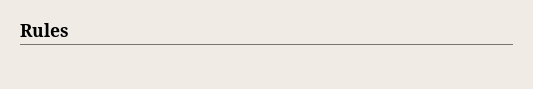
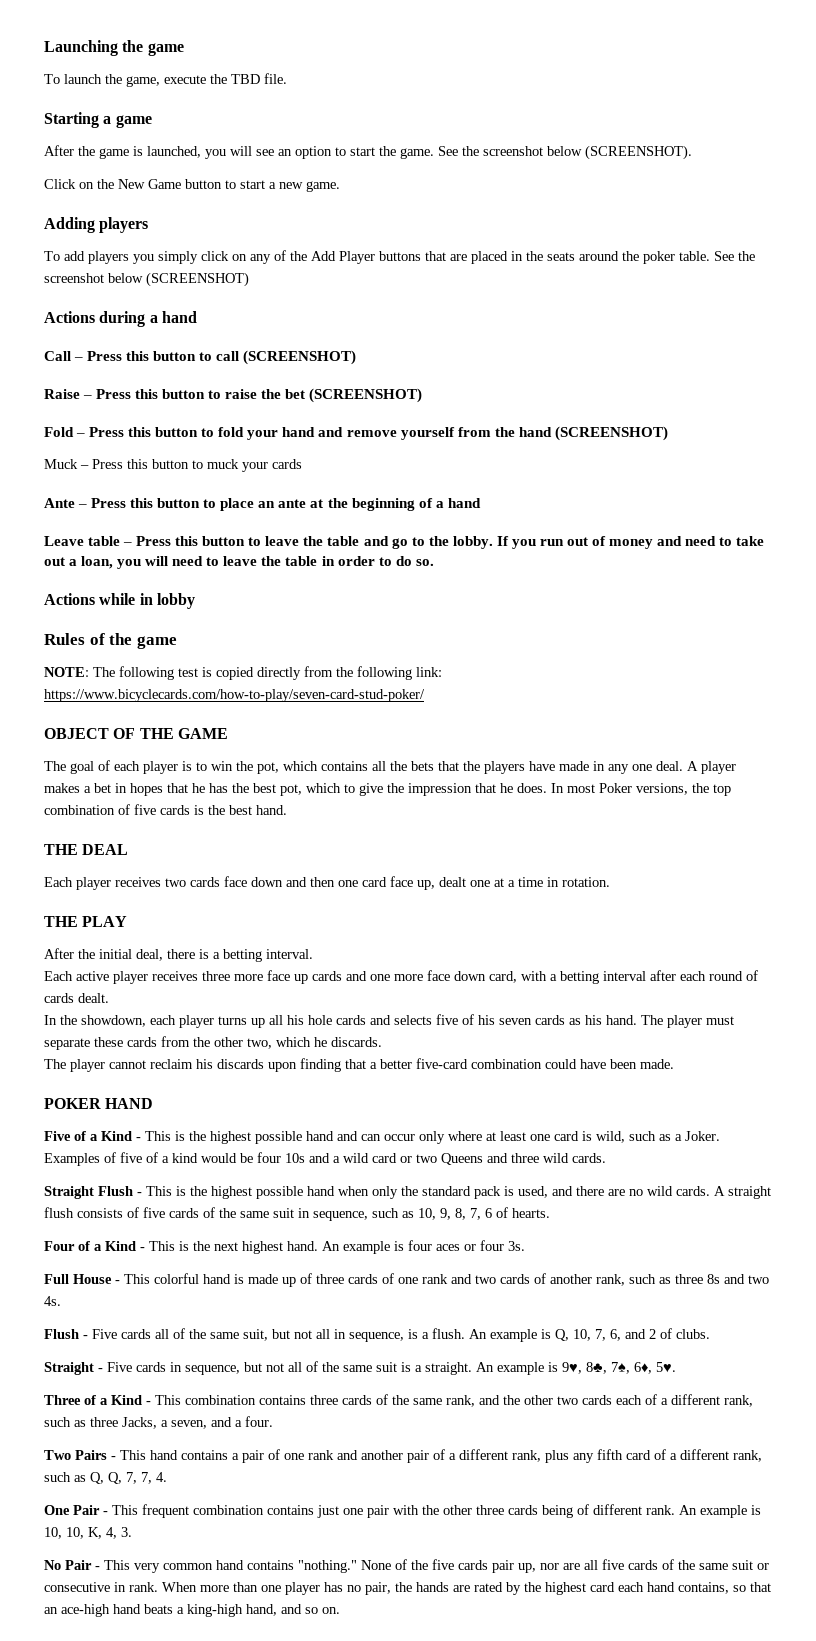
[20,23,69,37] Rules -> [44,40,184,56] [44,73,287,87] [44,112,152,128] [44,145,692,160] [44,179,340,192] [44,217,149,233] [44,250,755,264] [44,272,249,287] [44,311,197,327] [44,350,357,365] [44,388,423,403] [44,426,668,441] [44,459,302,472] [44,498,481,511] [44,536,765,549] [44,556,434,569] [44,593,195,609] [44,633,177,649] [44,666,442,680] [44,689,425,702] [44,728,228,739] [44,760,736,774] [44,783,731,796] [44,804,287,815] [44,844,129,855] [44,876,610,890] [44,916,128,927] [44,948,313,962] [44,970,758,984] [44,993,109,1003] [44,1014,734,1028] [44,1036,382,1050] [44,1058,674,1072] [44,1098,154,1109] [44,1131,720,1144] [44,1152,606,1166] [44,1186,771,1199] [44,1207,550,1221] [44,1240,525,1254] [44,1273,769,1287] [44,1296,61,1306] [44,1328,710,1342] [44,1361,676,1375] [44,1394,753,1407] [44,1416,273,1429] [44,1449,762,1463] [44,1472,167,1484] [44,1504,761,1518] [44,1527,132,1539] [44,1559,769,1573] [44,1582,771,1595] [44,1604,340,1617] Launching the game // To launch the game, execute the TBD file. // Starting a game // After the game is launched, you will see an option to start the game. See the screenshot below (SCREENSHOT). // Click on the New Game button to start a new game. // Adding players // To add players you simply click on any of the Add Player buttons that are placed in the seats around the poker table. See the screenshot below (SCREENSHOT) // Actions during a hand // Call – Press this button to call (SCREENSHOT) // Raise – Press this button to raise the bet (SCREENSHOT) // Fold – Press this button to fold your hand and remove yourself from the hand (SCREENSHOT) // Muck – Press this button to muck your cards // Ante – Press this button to place an ante at the beginning of a hand // Leave table – Press this button to leave the table and go to the lobby. If you run out of money and need to take out a loan, you will need to leave the table in order to do so. // Actions while in lobby // Rules of the game // NOTE: The following test is copied directly from the following link: https://www.bicyclecards.com/how-to-play/seven-card-stud-poker/ // OBJECT OF THE GAME // The goal of each player is to win the pot, which contains all the bets that the players have made in any one deal. A player makes a bet in hopes that he has the best pot, which to give the impression that he does. In most Poker versions, the top combination of five cards is the best hand. // THE DEAL // Each player receives two cards face down and then one card face up, dealt one at a time in rotation. // THE PLAY // After the initial deal, there is a betting interval. // Each active player receives three more face up cards and one more face down card, with a betting interval after each round of cards dealt. // In the showdown, each player turns up all his hole cards and selects five of his seven cards as his hand. The player must separate these cards from the other two, which he discards. // The player cannot reclaim his discards upon finding that a better five-card combination could have been made. // POKER HAND // Five of a Kind - This is the highest possible hand and can occur only where at least one card is wild, such as a Joker. Examples of five of a kind would be four 10s and a wild card or two Queens and three wild cards. // Straight Flush - This is the highest possible hand when only the standard pack is used, and there are no wild cards. A straight flush consists of five cards of the same suit in sequence, such as 10, 9, 8, 7, 6 of hearts. // Four of a Kind - This is the next highest hand. An example is four aces or four 3s. // Full House - This colorful hand is made up of three cards of one rank and two cards of another rank, such as three 8s and two 4s. // Flush - Five cards all of the same suit, but not all in sequence, is a flush. An example is Q, 10, 7, 6, and 2 of clubs. // Straight - Five cards in sequence, but not all of the same suit is a straight. An example is 9♥, 8♣, 7♠, 6♦, 5♥. // Three of a Kind - This combination contains three cards of the same rank, and the other two cards each of a different rank, such as three Jacks, a seven, and a four. // Two Pairs - This hand contains a pair of one rank and another pair of a different rank, plus any fifth card of a different rank, such as Q, Q, 7, 7, 4. // One Pair - This frequent combination contains just one pair with the other three cards being of different rank. An example is 10, 10, K, 4, 3. // No Pair - This very common hand contains "nothing." None of the five cards pair up, nor are all five cards of the same suit or consecutive in rank. When more than one player has no pair, the hands are rated by the highest card each hand contains, so that an ace-high hand beats a king-high hand, and so on.

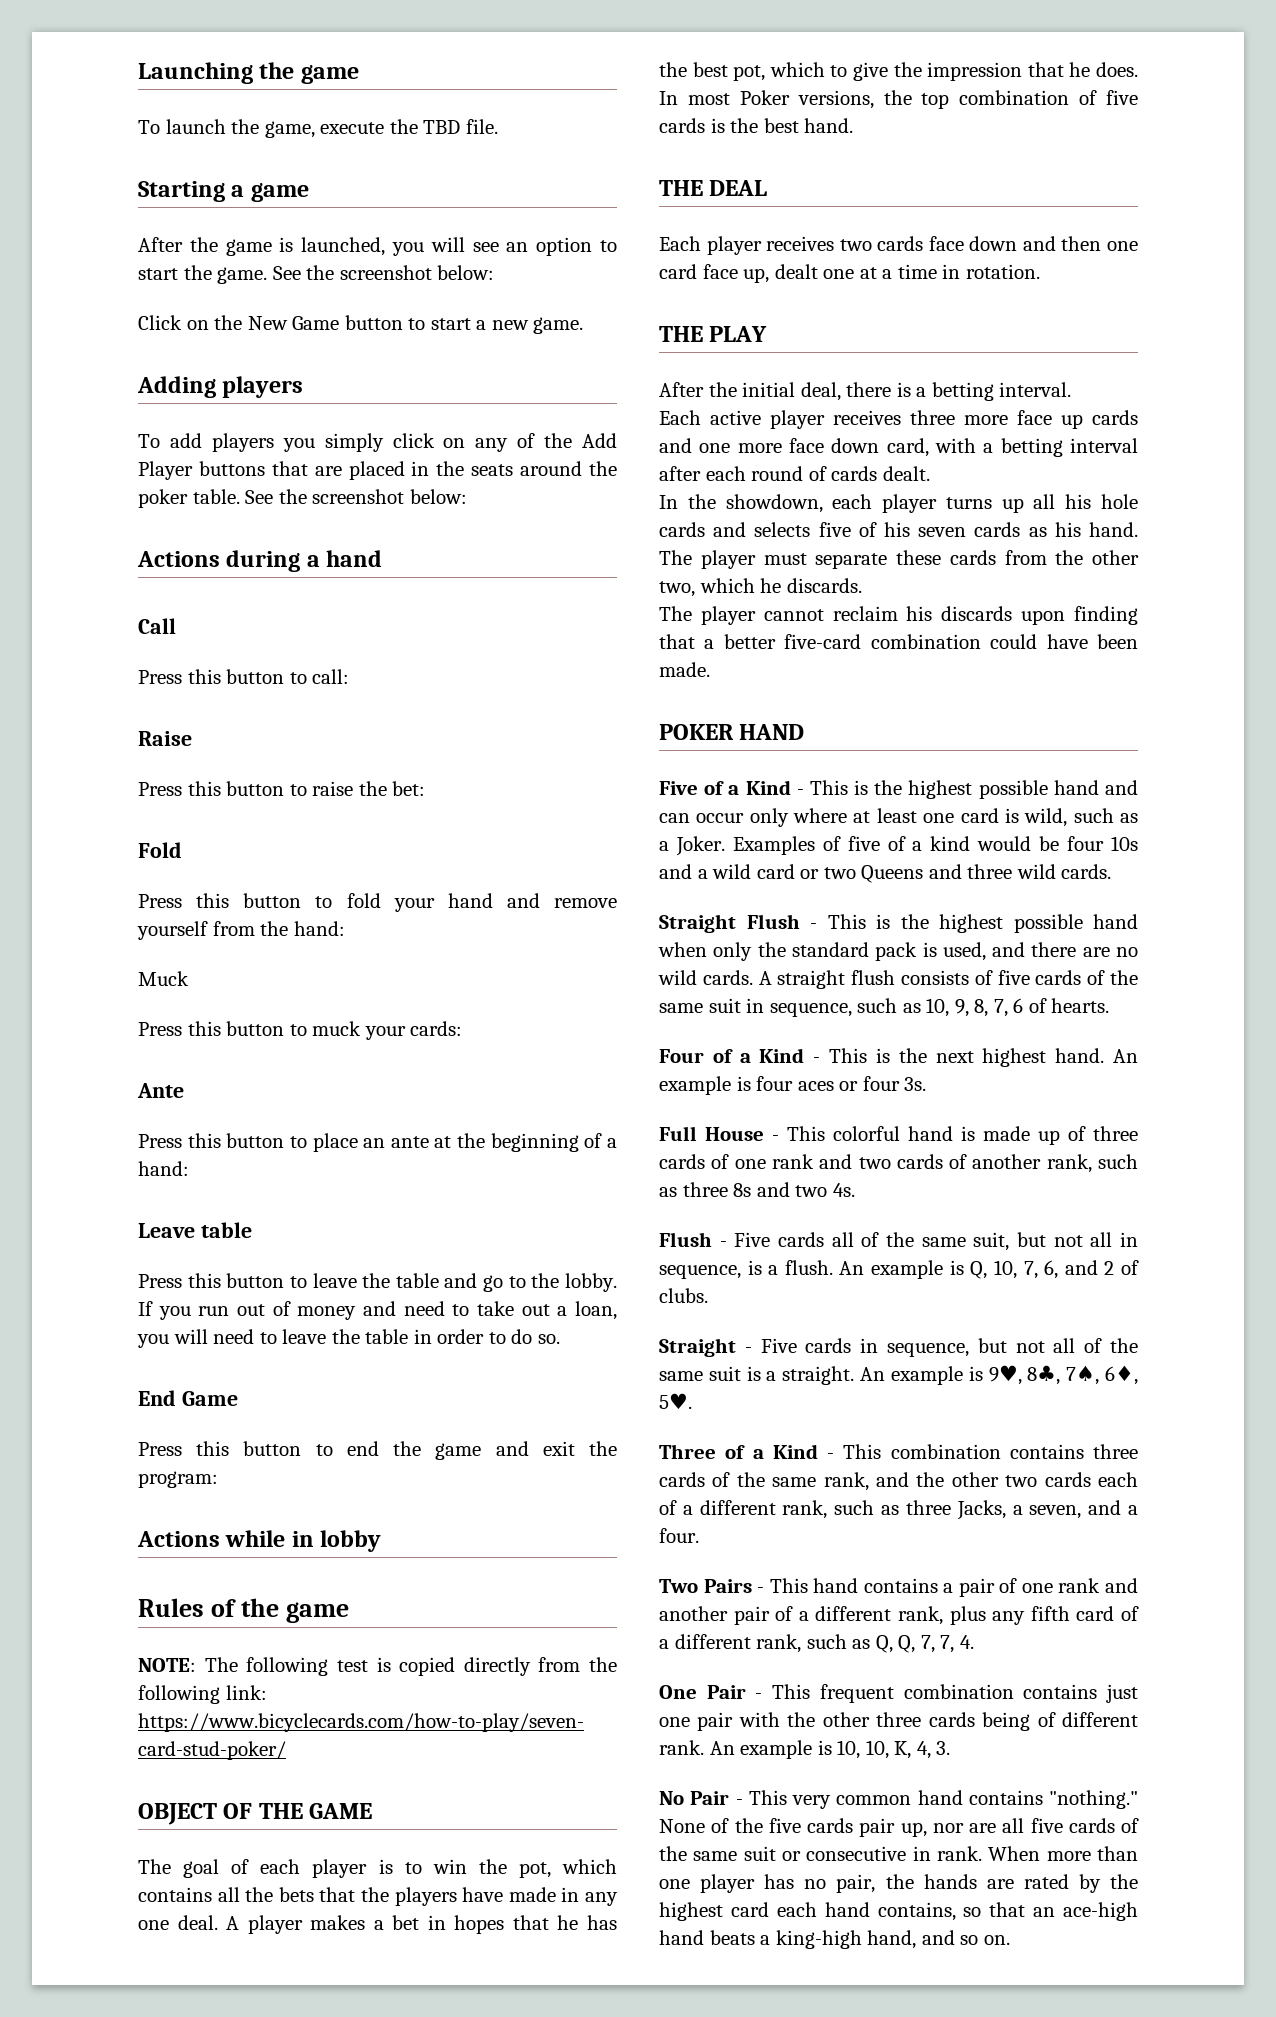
[547,145,692,160] below (SCREENSHOT). -> [437,265,495,280] below:
[108,272,249,287] below (SCREENSHOT) -> [409,489,467,504] below:
[74,350,357,365] – Press this button to call (SCREENSHOT) -> [138,669,350,684] // Press this button to call:
[83,395,93,399] – -> (192, 738) //
[285,388,423,403] bet (SCREENSHOT) -> [392,781,426,796] bet:
[76,433,86,437] – -> (182, 850) //
[518,426,668,441] hand (SCREENSHOT) -> [293,921,345,936] hand:
[80,465,89,469] – -> (189, 978) //
[272,459,302,469] cards -> [410,1021,463,1036] cards:
[78,504,88,508] – -> (184, 1090) //
[447,498,481,508] hand -> [138,1161,189,1176] hand:
[123,542,133,546] – -> (252, 1230) //
(434, 562) none -> [138,1390,238,1406] [138,1441,617,1460] [138,1471,218,1488] // End Game // Press this button to end the game and exit the program:

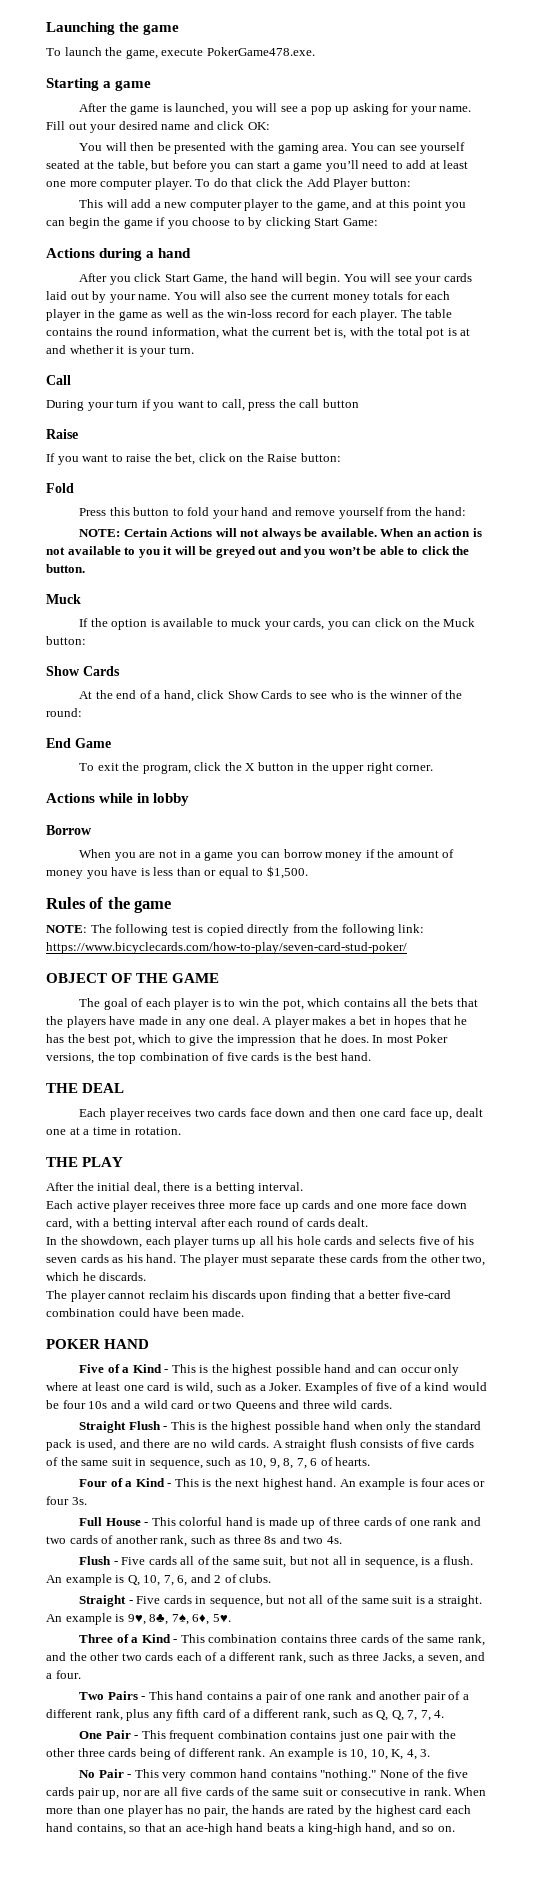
[389,119,498,134] the TBD file. -> [206,47,315,56] PokerGame478.exe.
[506,237,618,256] [138,265,495,284] [138,315,584,334] [137,376,304,398] [138,433,617,452] [138,461,618,480] [138,489,467,508] [137,550,383,572] [138,618,176,634] [138,669,350,684] an option to start the game. See the screenshot below: // Click on the New Game button to start a new game. // Adding players // To add players you simply click on any of the Add Player buttons that are placed in the seats around the poker table. See the screenshot below: // Actions during a hand // Call // Press this button to call: -> [301,103,472,115] [46,121,270,133] [79,142,466,154] [46,160,469,172] [46,178,411,190] [79,199,467,211] [46,217,378,229] [46,248,192,261] [79,273,472,285] [46,291,451,303] [46,309,453,321] [46,327,471,339] [46,345,194,357] [46,375,71,385] [46,399,359,411] a pop up asking for your name. Fill out your desired name and click OK: // You will then be presented with the gaming area. You can see yourself seated at the table, but before you can start a game you’ll need to add at least one more computer player. To do that click the Add Player button: // This will add a new computer player to the game, and at this point you can begin the game if you choose to by clicking Start Game: // Actions during a hand // After you click Start Game, the hand will begin. You will see your cards laid out by your name. You will also see the current money totals for each player in the game as well as the win-loss record for each player. The table contains the round information, what the current bet is, with the total pot is at and whether it is your turn. // Call // During your turn if you want to call, press the call button
[138,781,426,796] Press this button to raise the bet: -> [46,453,341,465] If you want to raise the bet, click on the Raise button:
[138,971,189,986] [138,1021,463,1040] [137,1083,184,1098] [138,1133,617,1152] [138,1161,189,1176] [138,1222,252,1238] [138,1273,617,1292] [138,1301,618,1320] [137,1329,560,1348] [138,1390,238,1406] [138,1441,617,1460] [138,1471,218,1488] [137,1530,382,1552] Muck // Press this button to muck your cards: // Ante // Press this button to place an ante at the beginning of a hand: // Leave table // Press this button to leave the table and go to the lobby. If you run out of money and need to take out a loan, you will need to leave the table in order to do so. // End Game // Press this button to end the game and exit the program: // Actions while in lobby -> [79,528,482,540] [46,546,470,558] [46,564,85,573] [46,594,81,604] [79,618,476,630] [46,636,86,645] [46,666,120,676] [79,690,463,702] [46,708,82,717] [46,738,111,748] [79,762,434,774] [46,793,190,806] [46,825,92,835] [79,849,455,861] [46,866,308,879] NOTE: Certain Actions will not always be available. When an action is not available to you it will be greyed out and you won’t be able to click the button. // Muck // If the option is available to muck your cards, you can click on the Muck button: // Show Cards // At the end of a hand, click Show Cards to see who is the winner of the round: // End Game // To exit the program, click the X button in the upper right corner. // Actions while in lobby // Borrow // When you are not in a game you can borrow money if the amount of money you have is less than or equal to $1,500.

